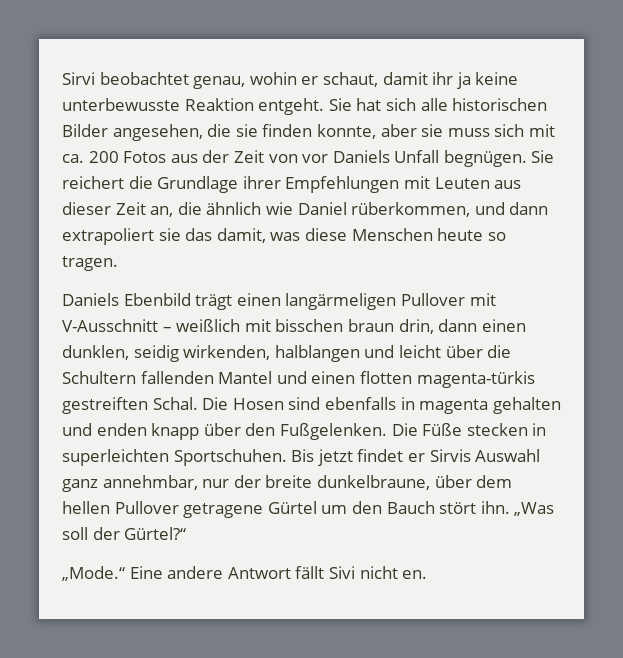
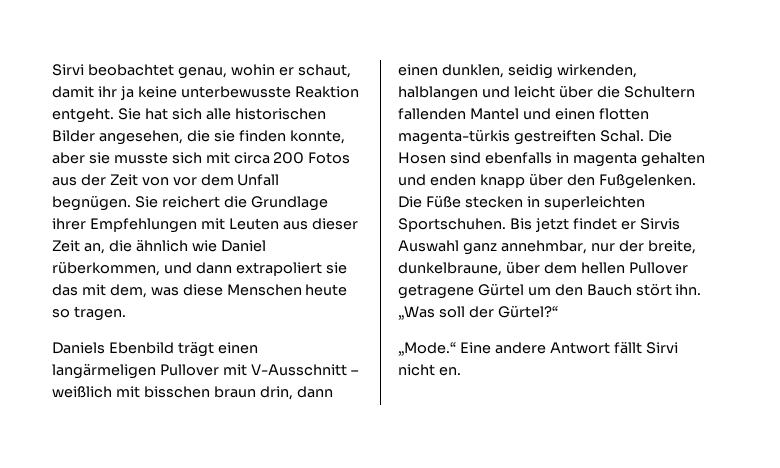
[447,128,490,137] muss -> [113,152,168,164] musste
[62,154,84,163] ca. -> [233,152,270,164] circa
[332,150,390,163] Daniels -> [200,174,234,186] dem
[216,228,266,243] damit, -> [81,284,147,298] mit dem,
[265,475,313,488] breite -> [647,240,696,254] breite,
[328,566,355,579] Sivi -> [645,342,678,354] Sirvi

